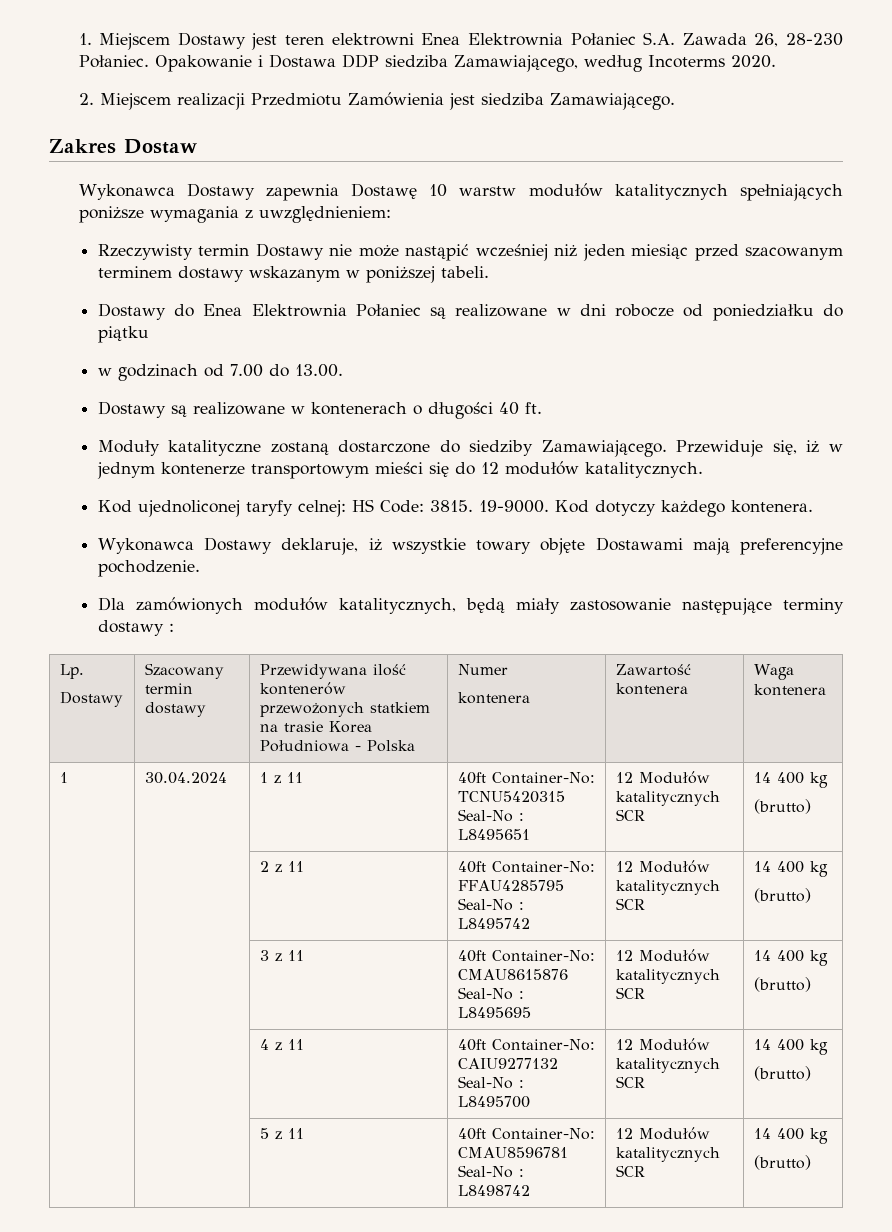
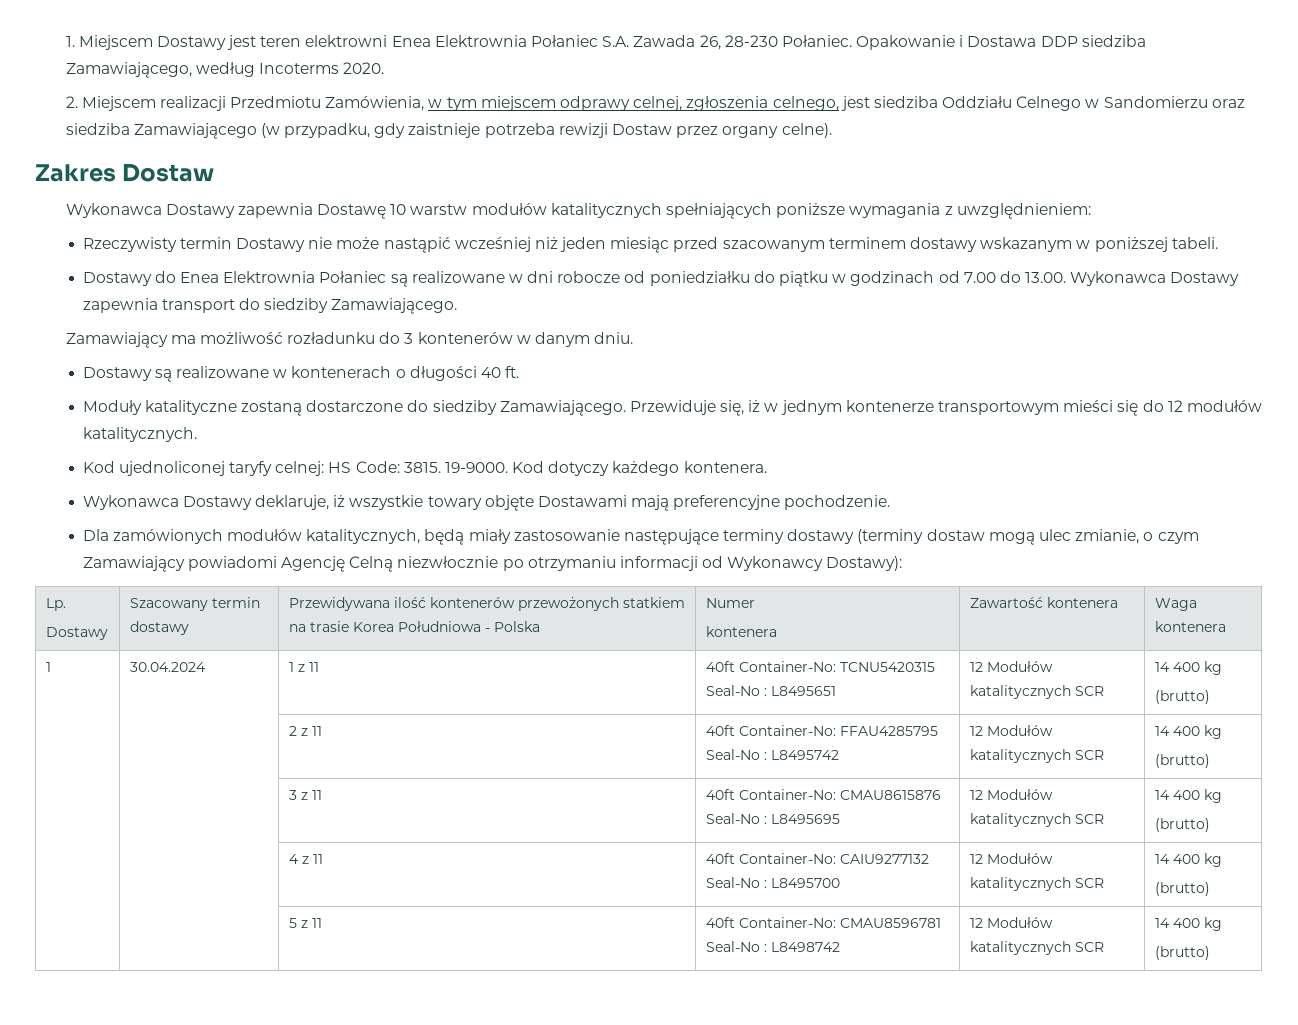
[347,92,675,110] Zamówienia jest siedziba Zamawiającego. -> [325,96,1245,111] [65,123,832,139] Zamówienia, w tym miejscem odprawy celnej, zgłoszenia celnego, jest siedziba Oddziału Celnego w Sandomierzu oraz siedziba Zamawiającego (w przypadku, gdy zaistnieje potrzeba rewizji Dostaw przez organy celne).
(149, 334) // -> (828, 279) none
(343, 370) none -> [1070,271,1240,286] [82,298,458,314] [65,332,634,348] Wykonawca Dostawy zapewnia transport do siedziby Zamawiającego. // Zamawiający ma możliwość rozładunku do 3 kontenerów w danym dniu.
[168,623,174,632] : -> [857,529,1199,545] [82,556,903,572] (terminy dostaw mogą ulec zmianie, o czym Zamawiający powiadomi Agencję Celną niezwłocznie po otrzymaniu informacji od Wykonawcy Dostawy):

